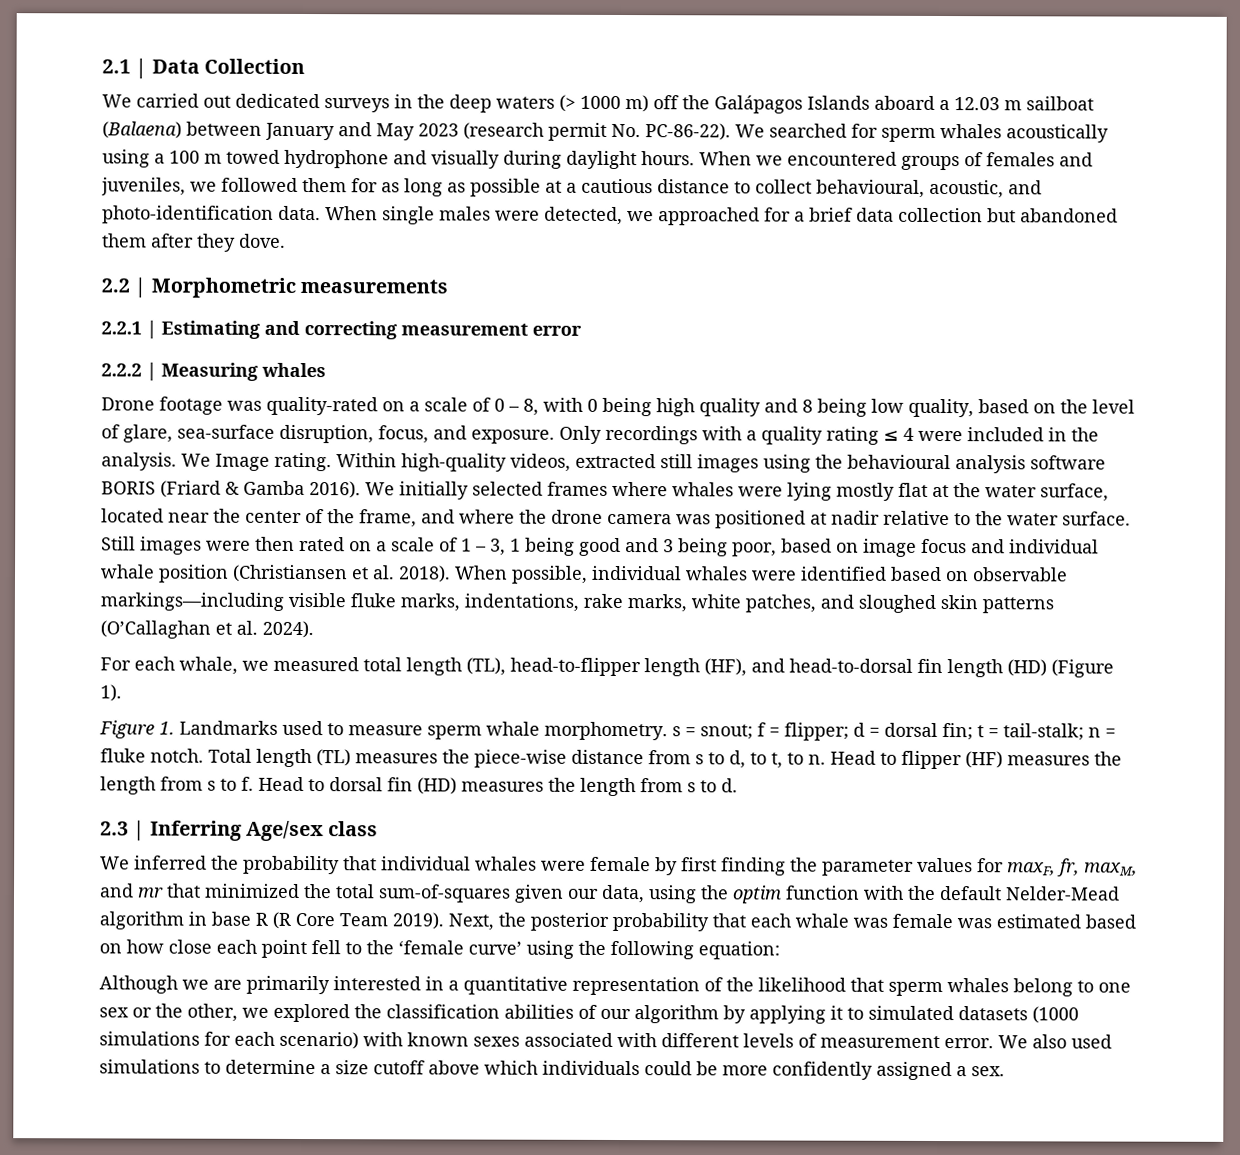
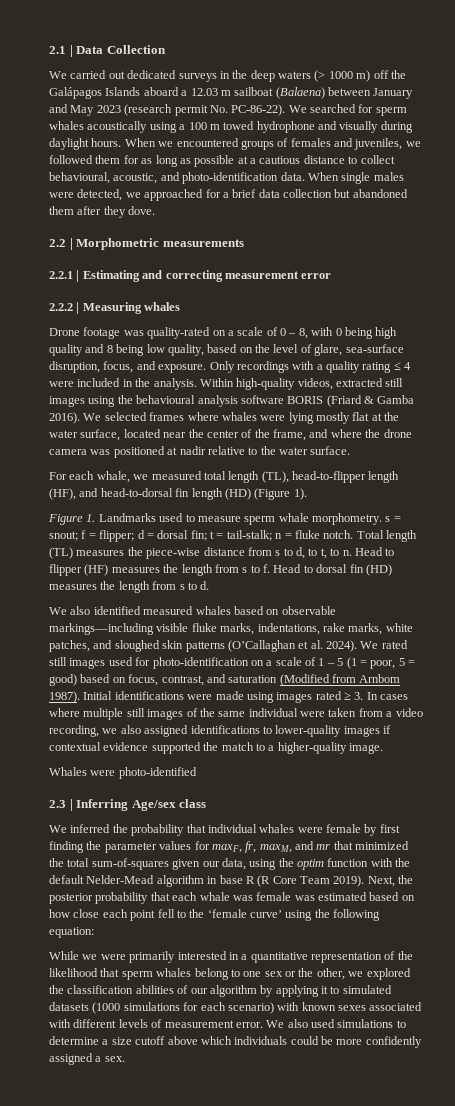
[181,452,332,472] We Image rating. -> (197, 384) none
[399,481,469,500] initially -> (102, 417) none
[101,536,1099,557] [100,564,1068,584] [100,592,1054,614] [100,620,314,639] Still images were then rated on a scale of 1 – 3, 1 being good and 3 being poor, based on image focus and individual whale position (Christiansen et al. 2018). When possible, individual whales were identified based on observable markings—including visible fluke marks, indentations, rake marks, white patches, and sloughed skin patterns (O’Callaghan et al. 2024). -> (351, 450) none
(738, 785) none -> [49,606,336,615] [49,623,413,635] [49,640,408,652] [49,657,415,669] [49,674,401,686] [49,691,409,703] [49,708,423,720] [49,725,391,737] [49,742,383,754] [49,767,197,779] // We also identified measured whales based on observable markings—including visible fluke marks, indentations, rake marks, white patches, and sloughed skin patterns (O’Callaghan et al. 2024). We rated still images used for photo-identification on a scale of 1 – 5 (1 = poor, 5 = good) based on focus, contrast, and saturation (Modified from Arnbom 1987). Initial identifications were made using images rated ≥ 3. In cases where multiple still images of the same individual were taken from a video recording, we also assigned identifications to lower-quality images if contextual evidence supported the match to a higher-quality image. // Whales were photo-identified
[99,975,242,994] Although we are -> [49,951,126,960] While we were

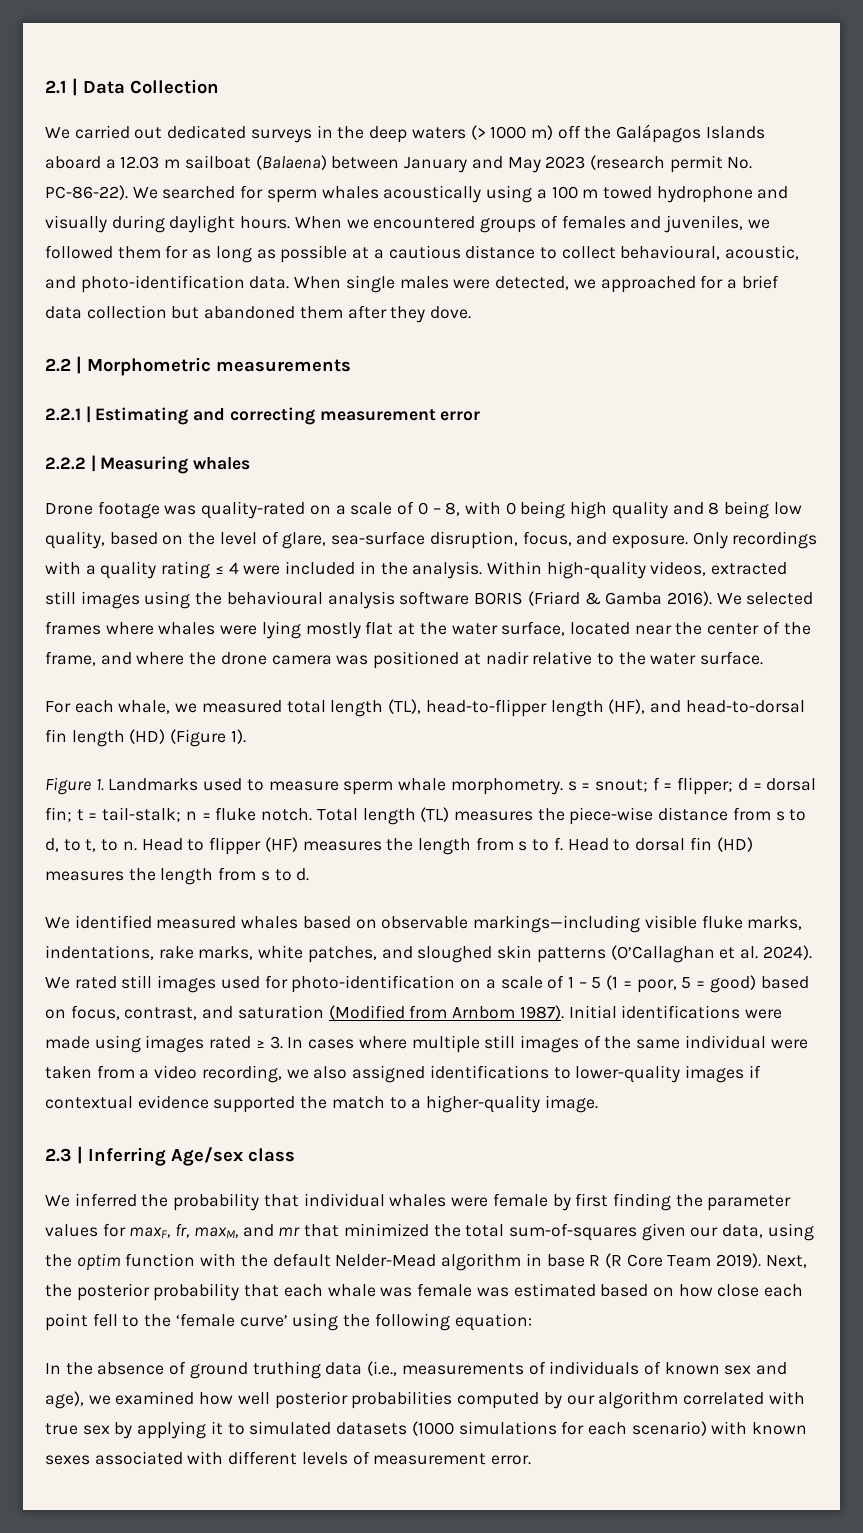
[70,606,91,615] also -> (70, 923) none
[49,767,197,779] // Whales were photo-identified -> (598, 1104) none
[49,951,413,963] [49,968,411,980] [49,985,257,997] While we were primarily interested in a quantitative representation of the likelihood that sperm whales belong to one sex or the other, we explored the classification abilities of our algorithm -> [45,1361,788,1379] [45,1391,805,1409] [45,1423,110,1435] In the absence of ground truthing data (i.e., measurements of individuals of known sex and age), we examined how well posterior probabilities computed by our algorithm correlated with true sex
[266,1019,406,1028] [49,1036,422,1048] [49,1053,125,1065] We also used simulations to determine a size cutoff above which individuals could be more confidently assigned a sex. -> (532, 1460) none

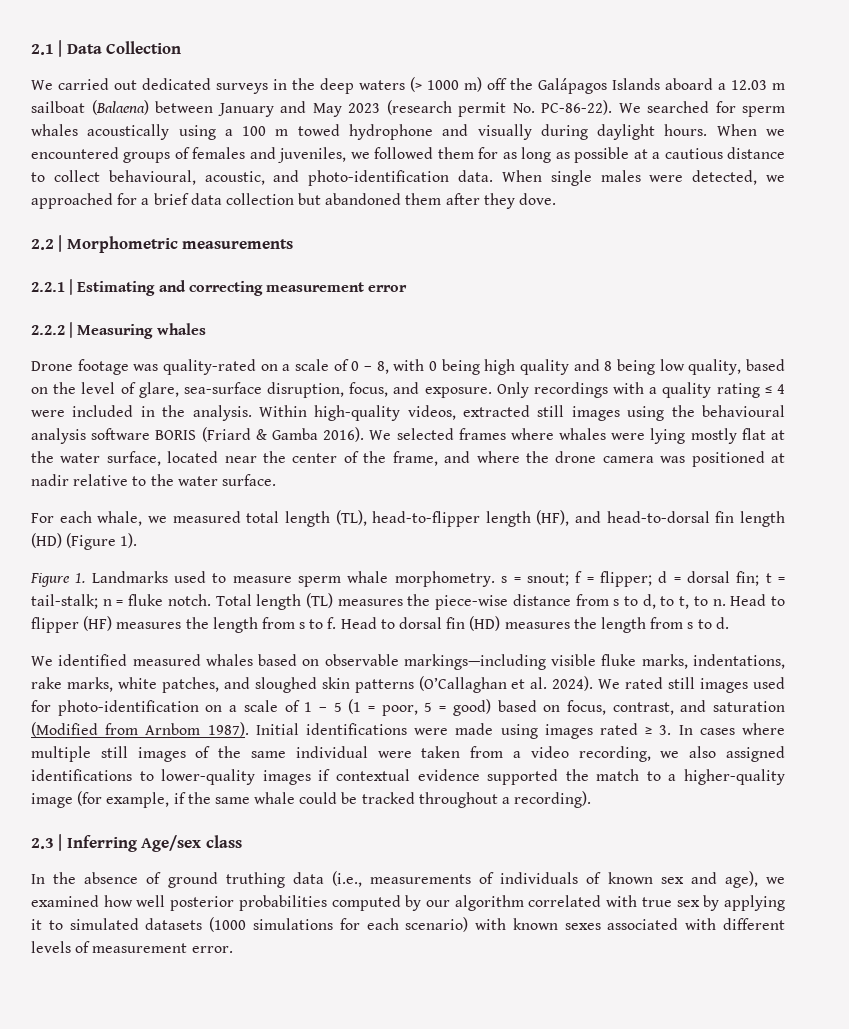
[544,1095,598,1113] image. -> [31,791,592,808] image (for example, if the same whale could be tracked throughout a recording).
[45,1193,792,1211] [45,1223,814,1241] [45,1253,807,1271] [45,1283,804,1301] [45,1313,532,1331] // We inferred the probability that individual whales were female by first finding the parameter values for maxF, fr, maxM, and mr that minimized the total sum-of-squares given our data, using the optim function with the default Nelder-Mead algorithm in base R (R Core Team 2019). Next, the posterior probability that each whale was female was estimated based on how close each point fell to the ‘female curve’ using the following equation: -> (242, 841) none

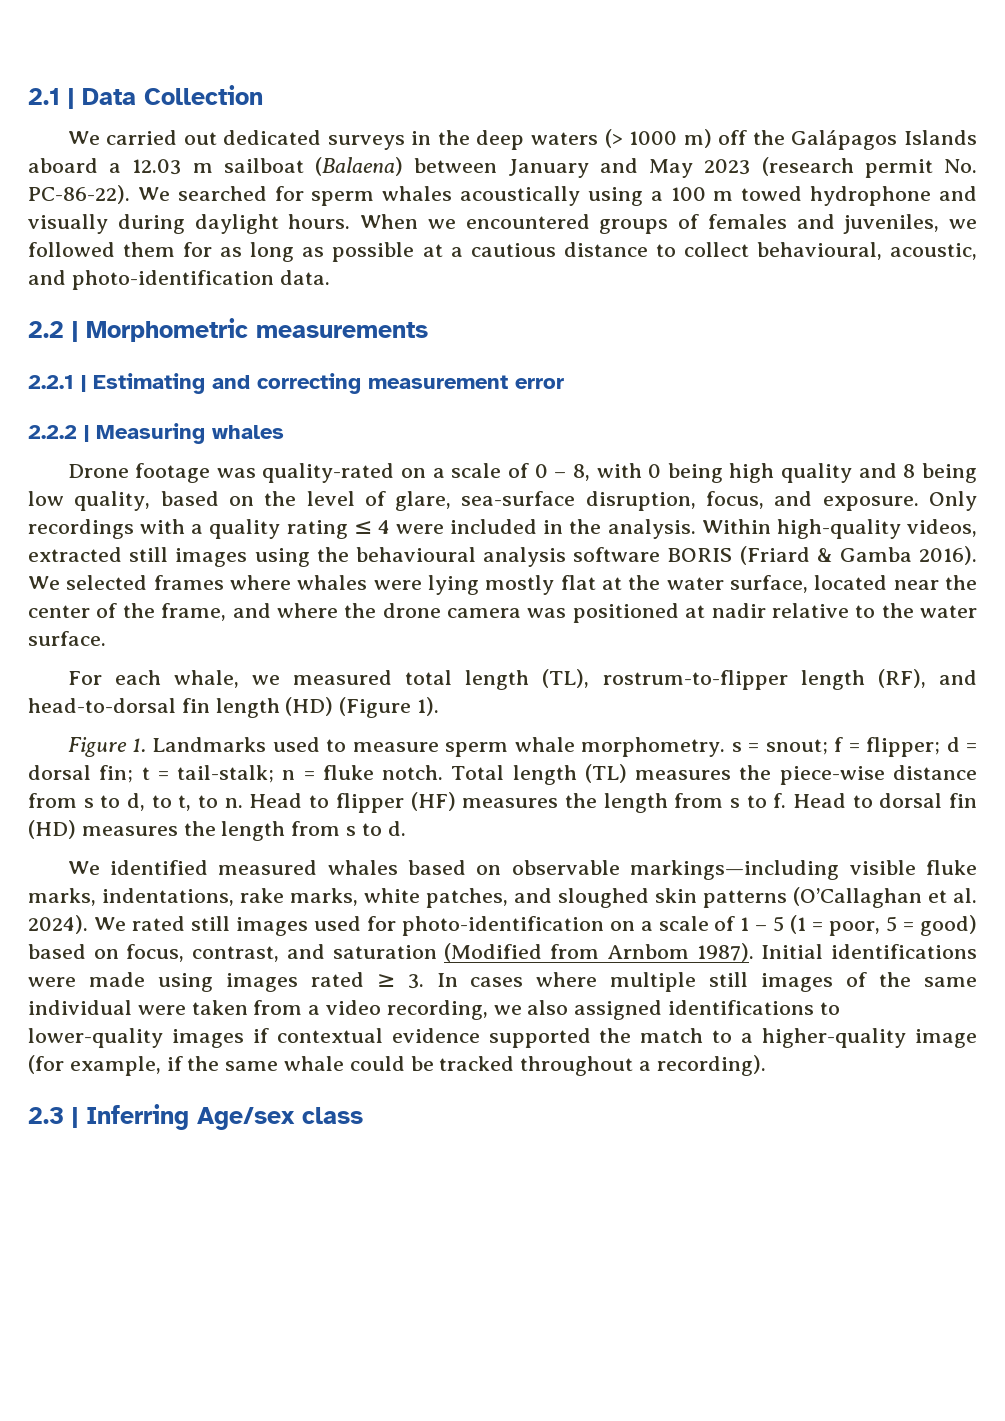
[501,170,786,186] [31,193,557,209] When single males were detected, we approached for a brief data collection but abandoned them after they dove. -> (330, 277) none
[372,510,570,527] head-to-flipper length (HF), -> [602,669,926,690] rostrum-to-flipper length (RF),
[31,871,785,888] [31,895,785,911] [31,917,786,932] [31,941,233,953] // In the absence of ground truthing data (i.e., measurements of individuals of known sex and age), we examined how well posterior probabilities computed by our algorithm correlated with true sex by applying it to simulated datasets (1000 simulations for each scenario) with known sexes associated with different levels of measurement error. -> (363, 1115) none

